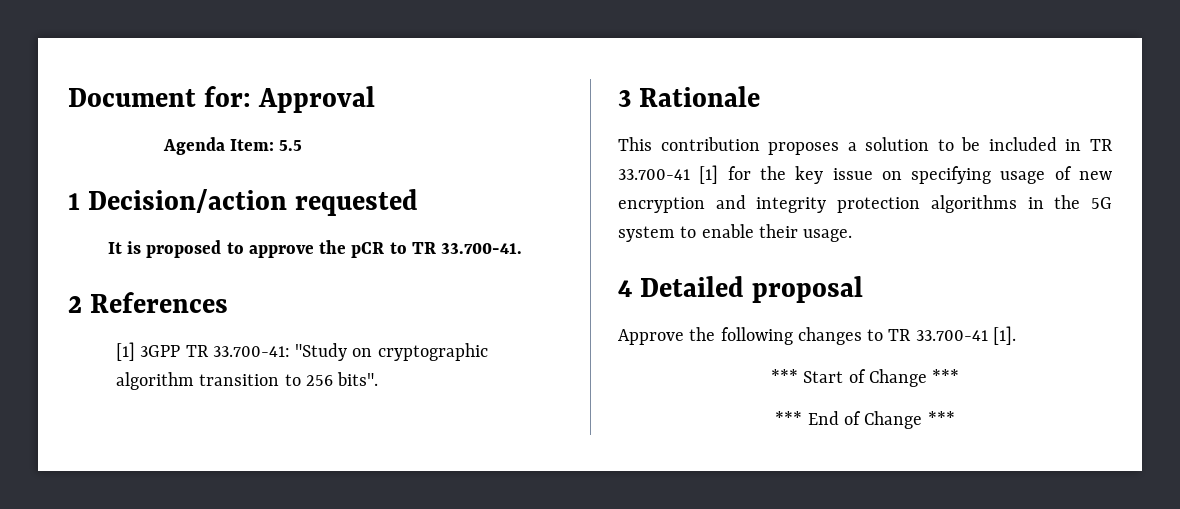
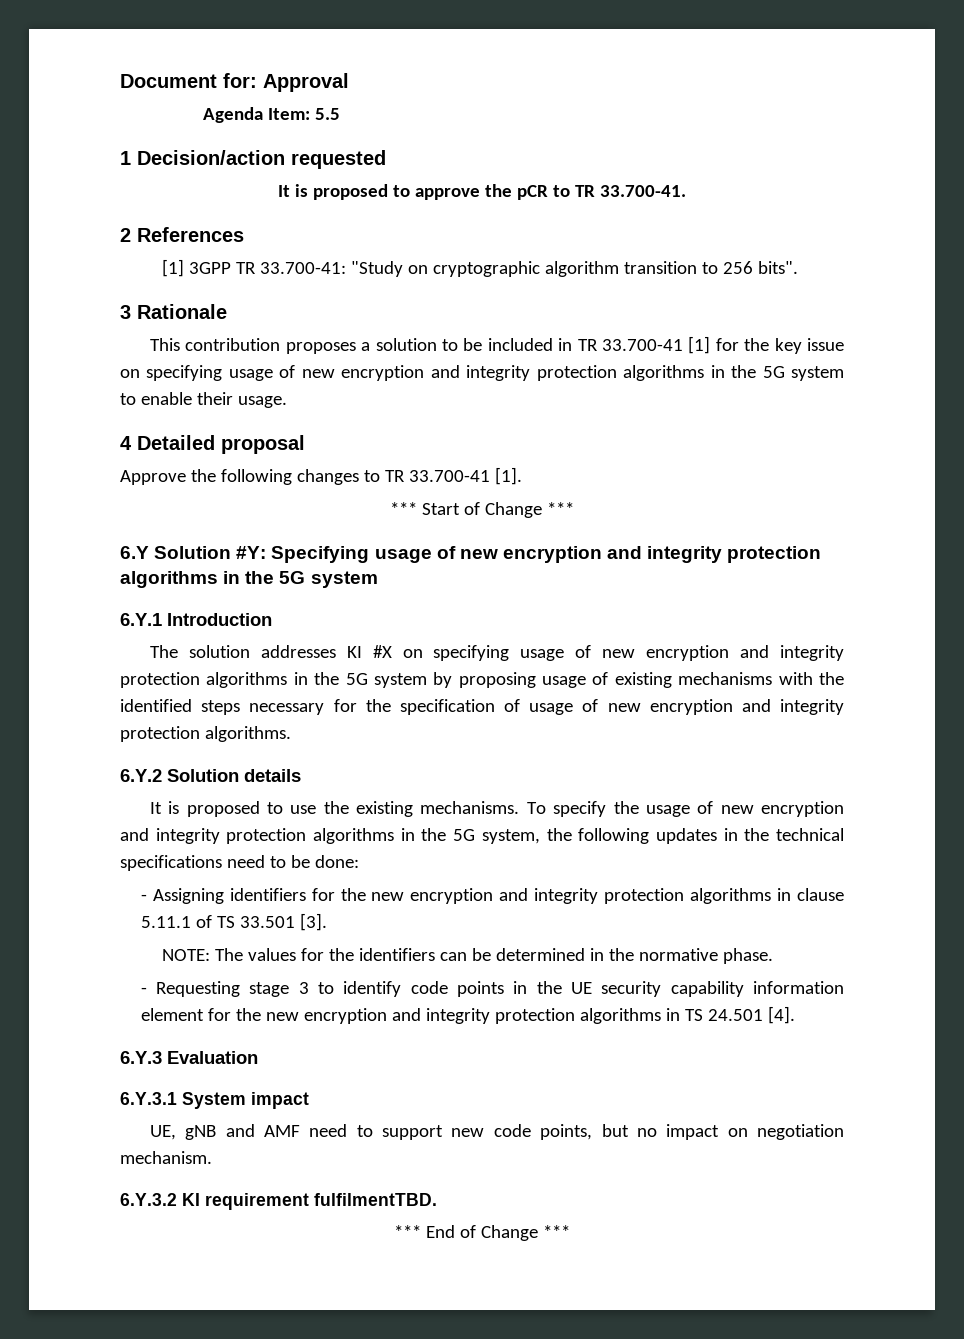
(960, 376) none -> [120,546,822,563] [120,571,378,588] [120,613,272,626] [149,645,844,661] [120,672,844,688] [120,699,844,715] [120,726,291,742] [120,769,301,782] [149,801,844,817] [120,828,844,844] [120,855,359,871] [140,888,844,904] [140,913,327,931] [161,948,773,964] [140,981,844,997] [140,1006,795,1024] [120,1051,258,1064] [120,1092,309,1109] [149,1124,844,1140] [120,1151,212,1164] [120,1193,437,1210] // 6.Y Solution #Y: Specifying usage of new encryption and integrity protection algorithms in the 5G system // 6.Y.1 Introduction // The solution addresses KI #X on specifying usage of new encryption and integrity protection algorithms in the 5G system by proposing usage of existing mechanisms with the identified steps necessary for the specification of usage of new encryption and integrity protection algorithms. // 6.Y.2 Solution details // It is proposed to use the existing mechanisms. To specify the usage of new encryption and integrity protection algorithms in the 5G system, the following updates in the technical specifications need to be done: // - Assigning identifiers for the new encryption and integrity protection algorithms in clause 5.11.1 of TS 33.501 [3]. // NOTE: The values for the identifiers can be determined in the normative phase. // - Requesting stage 3 to identify code points in the UE security capability information element for the new encryption and integrity protection algorithms in TS 24.501 [4]. // 6.Y.3 Evaluation // 6.Y.3.1 System impact // UE, gNB and AMF need to support new code points, but no impact on negotiation mechanism. // 6.Y.3.2 KI requirement fulfilmentTBD.

